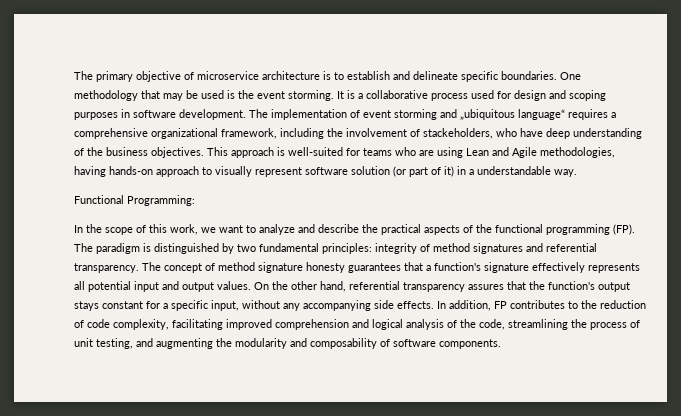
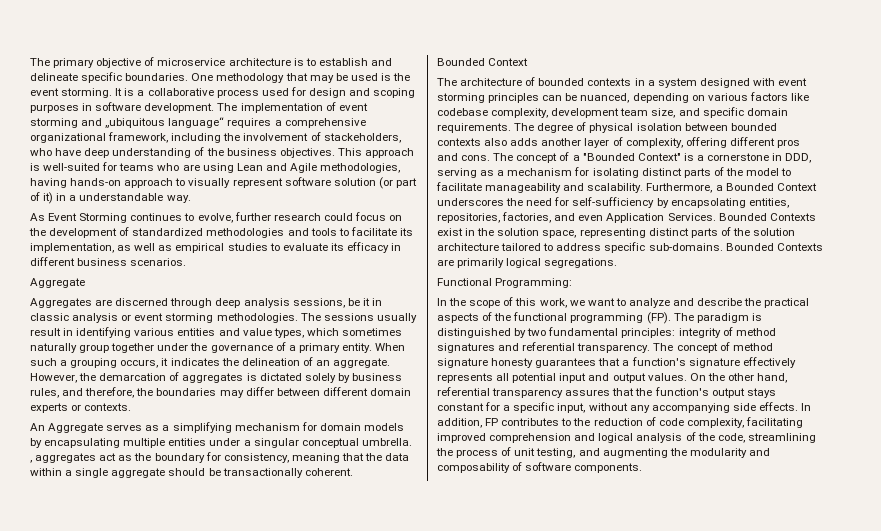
(577, 173) none -> [30,212,403,223] [29,227,413,238] [30,242,402,253] [30,257,187,266] [30,278,85,288] [30,298,382,308] [30,313,417,323] [30,327,402,338] [30,342,406,353] [30,357,391,368] [30,372,402,383] [30,387,411,398] [30,403,132,413] [30,422,404,433] [30,438,412,448] [30,452,410,463] [30,468,353,478] [437,58,529,66] [437,77,808,88] [437,92,809,103] [437,107,788,118] [437,122,777,133] [437,137,800,148] [437,152,812,163] [437,167,792,178] [436,182,817,193] [437,197,789,208] [437,212,816,223] [437,227,796,238] [437,242,823,253] [437,258,618,268] // As Event Storming continues to evolve, further research could focus on the development of standardized methodologies and tools to facilitate its implementation, as well as empirical studies to evaluate its efficacy in different business scenarios. // Aggregate // Aggregates are discerned through deep analysis sessions, be it in classic analysis or event storming methodologies. The sessions usually result in identifying various entities and value types, which sometimes naturally group together under the governance of a primary entity. When such a grouping occurs, it indicates the delineation of an aggregate. However, the demarcation of aggregates is dictated solely by business rules, and therefore, the boundaries may differ between different domain experts or contexts. // An Aggregate serves as a simplifying mechanism for domain models by encapsulating multiple entities under a singular conceptual umbrella. , aggregates act as the boundary for consistency, meaning that the data within a single aggregate should be transactionally coherent. // Bounded Context // The architecture of bounded contexts in a system designed with event storming principles can be nuanced, depending on various factors like codebase complexity, development team size, and specific domain requirements. The degree of physical isolation between bounded contexts also adds another layer of complexity, offering different pros and cons. The concept of a "Bounded Context" is a cornerstone in DDD, serving as a mechanism for isolating distinct parts of the model to facilitate manageability and scalability. Furthermore, a Bounded Context underscores the need for self-sufficiency by encapsolating entities, repositories, factories, and even Application Services. Bounded Contexts exist in the solution space, representing distinct parts of the solution architecture tailored to address specific sub-domains. Bounded Contexts are primarily logical segregations.

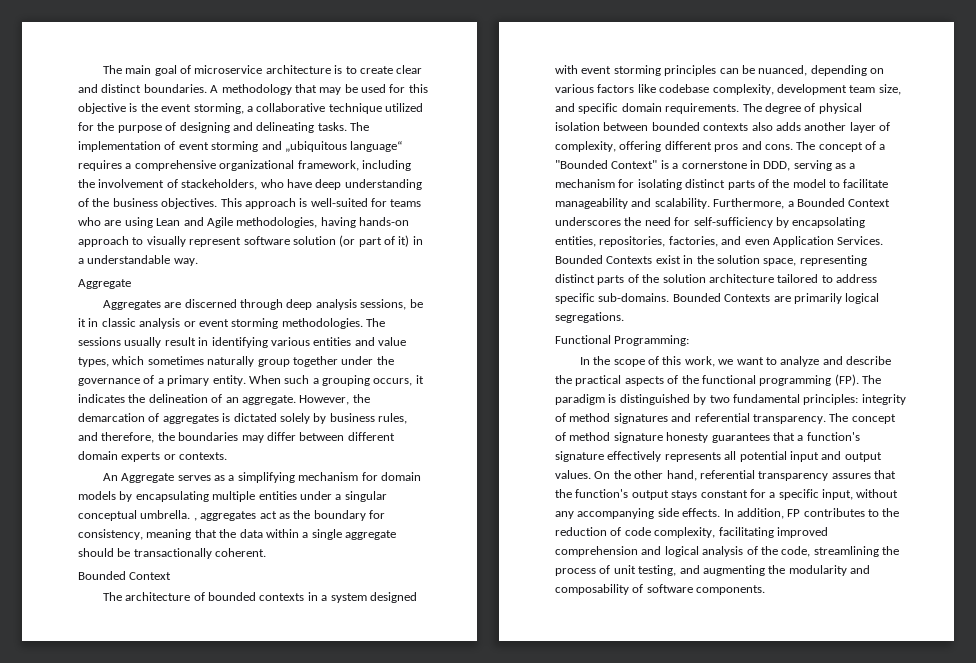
[30,58,142,68] The primary objective -> [102,65,177,76] The main goal
[318,58,392,66] [30,72,214,83] establish and delineate specific boundaries. One -> [359,65,423,74] [78,84,219,93] create clear and distinct boundaries. A
[380,73,411,81] [30,87,416,98] [30,102,215,113] is the event storming. It is a collaborative process used for design and scoping purposes in software development. -> [389,84,428,93] [78,103,423,114] [78,122,347,133] for this objective is the event storming, a collaborative technique utilized for the purpose of designing and delineating tasks.
[30,212,403,223] [29,227,413,238] [30,242,402,253] [30,257,187,266] // As Event Storming continues to evolve, further research could focus on the development of standardized methodologies and tools to facilitate its implementation, as well as empirical studies to evaluate its efficacy in different business scenarios. -> (198, 262) none

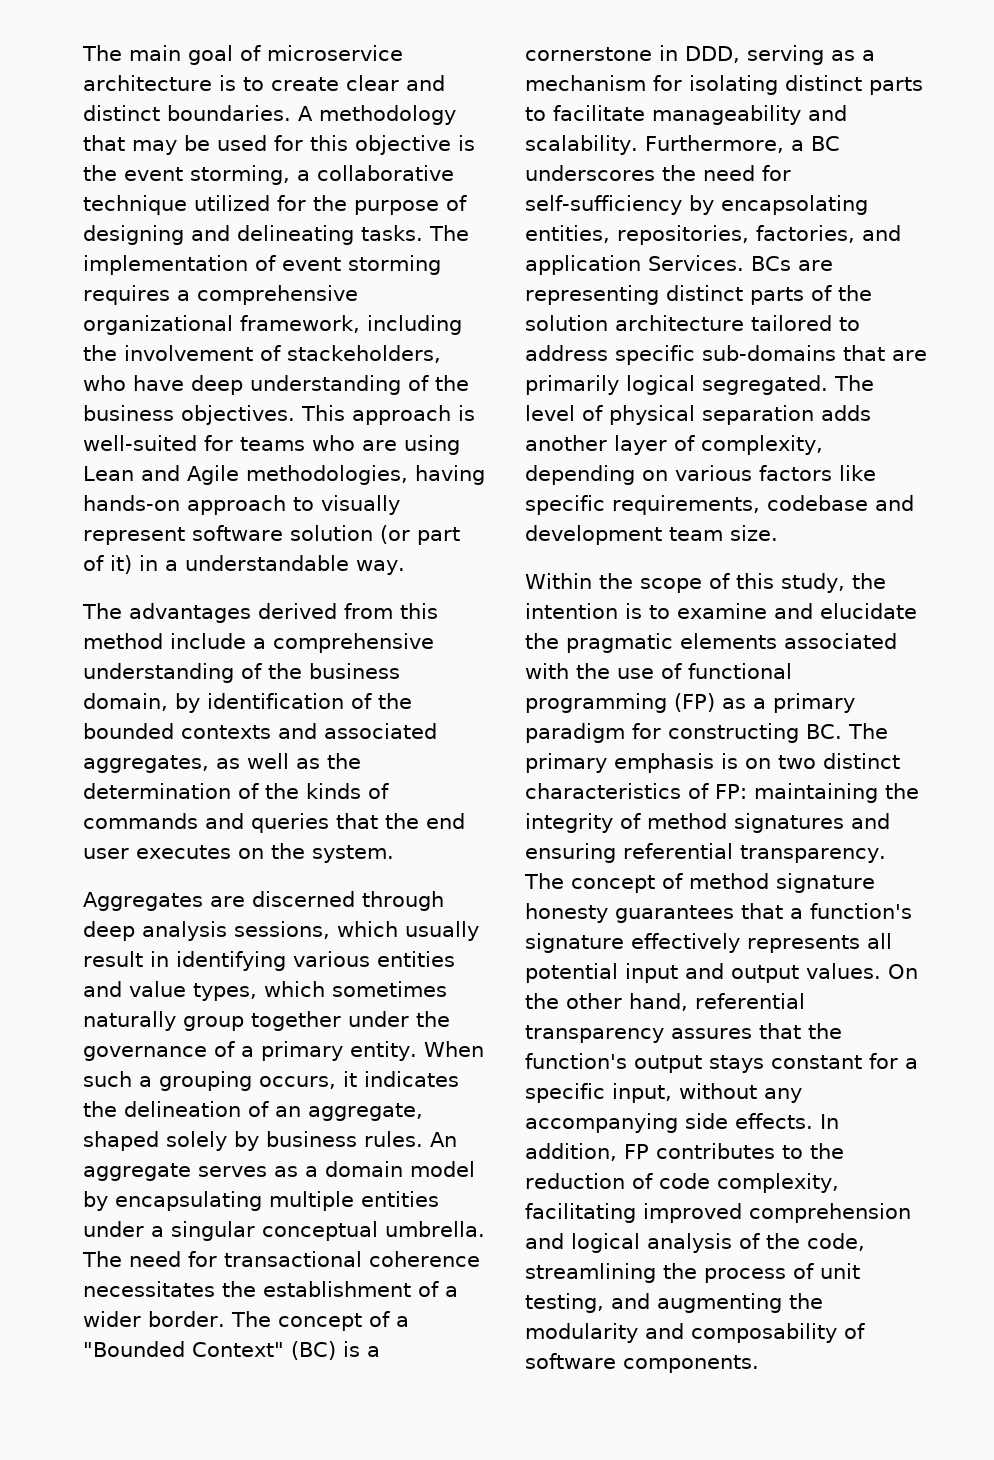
[261,141,403,152] and „ubiquitous language“ -> (441, 265) none
[78,279,131,289] Aggregate -> [82,603,438,623] [83,633,434,653] [83,663,400,683] [83,693,412,713] [83,723,437,739] [83,753,361,773] [83,783,389,799] [83,813,465,833] [83,843,394,863] The advantages derived from this method include a comprehensive understanding of the business domain, by identification of the bounded contexts and associated aggregates, as well as the determination of the kinds of commands and queries that the end user executes on the system.
[409,299,423,308] [78,318,385,329] [78,337,121,346] be it in classic analysis or event storming methodologies. The sessions -> [337,921,398,937] which
[241,394,370,405] [78,413,407,424] [78,432,395,443] [78,451,228,462] [102,472,421,483] [78,491,116,500] aggregate. However, the demarcation of aggregates is dictated solely by business rules, and therefore, the boundaries may differ between different domain experts or contexts. // An Aggregate serves as a simplifying mechanism for domain models -> [308,1103,423,1121] [83,1131,457,1151] [83,1161,475,1181] aggregate, shaped solely by business rules. An aggregate serves as a domain model
[193,510,385,521] [78,529,396,540] [78,548,267,559] [78,571,172,580] [102,592,417,603] [555,65,884,76] [555,84,901,95] [555,103,862,114] [555,122,890,133] [555,141,793,152] , aggregates act as the boundary for consistency, meaning that the data within a single aggregate should be transactionally coherent. // Bounded Context // The architecture of bounded contexts in a system designed with event storming principles can be nuanced, depending on various factors like codebase complexity, development team size, and specific domain requirements. The degree of physical isolation between bounded contexts also adds another layer of complexity, offering different pros and cons. -> [82,1251,480,1267] [83,1281,458,1297] [83,1311,225,1327] The need for transactional coherence necessitates the establishment of a wider border.
(658, 164) none -> [291,1341,336,1360] (BC)
[757,179,826,188] of the model -> (923, 86) none
[796,198,891,207] Bounded Context -> [810,136,840,151] BC
[744,236,884,247] [555,255,797,266] even Application Services. Bounded Contexts exist in the solution space, -> [525,255,833,275] application Services. BCs are
[598,293,880,304] [555,312,624,323] [555,335,690,346] [579,356,892,367] [555,374,881,386] [555,394,859,405] sub-domains. Bounded Contexts are primarily logical segregations. // Functional Programming: // In the scope of this work, we want to analyze and describe the practical aspects of the functional programming (FP). The paradigm is distinguished by two fundamental principles: -> [702,345,927,361] [525,375,874,395] [525,405,871,425] [525,435,823,455] [525,465,876,485] [525,495,914,515] [525,525,778,545] [525,573,886,593] [525,603,917,619] [525,633,897,653] [525,663,792,679] [525,693,855,713] [525,723,888,743] [525,753,900,773] [525,783,919,803] sub-domains that are primarily logical segregated. The level of physical separation adds another layer of complexity, depending on various factors like specific requirements, codebase and development team size. // Within the scope of this study, the intention is to examine and elucidate the pragmatic elements associated with the use of functional programming (FP) as a primary paradigm for constructing BC. The primary emphasis is on two distinct characteristics of FP: maintaining the
(692, 417) none -> [525,843,616,863] ensuring

